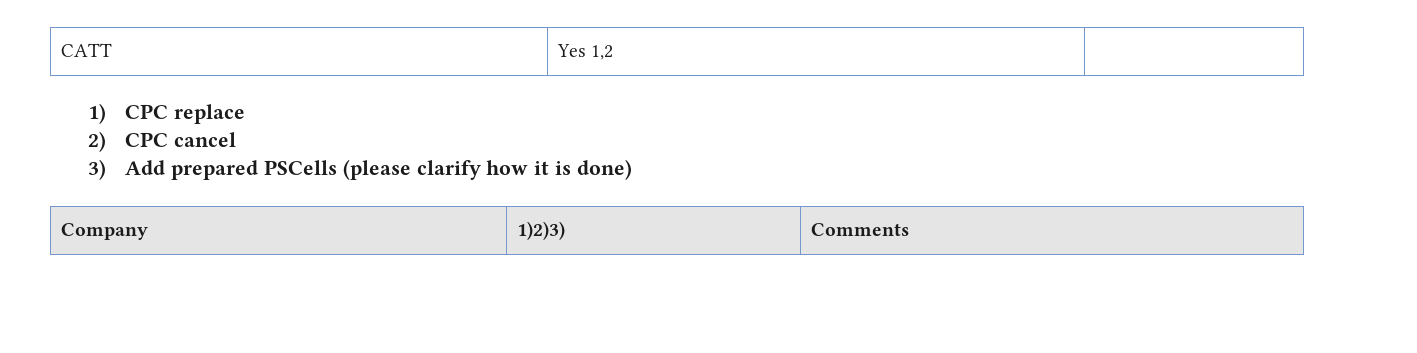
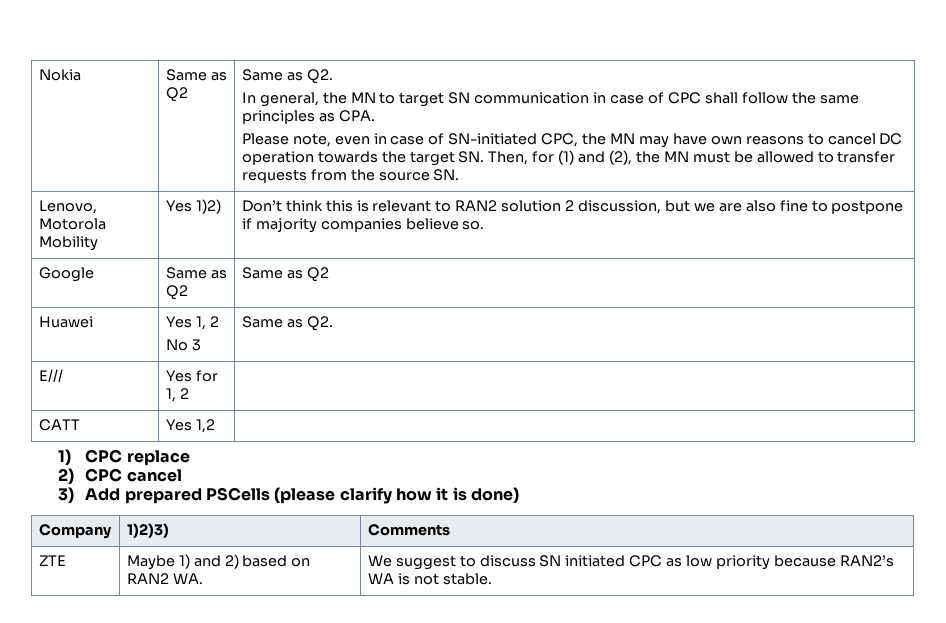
(60, 50) none -> [38,69,81,81] [165,69,227,81] [165,87,188,102] [241,69,333,84] [241,92,859,107] [241,110,375,124] [241,133,903,148] [241,150,896,166] [241,169,460,183] [38,200,97,214] [38,218,106,230] [38,236,98,251] [165,199,221,214] [241,200,904,214] [241,218,485,233] [38,267,94,282] [165,267,227,279] [165,285,188,300] [241,267,329,282] [38,316,93,328] [165,316,219,330] [165,339,201,351] [241,316,333,331] [38,369,63,382] [165,370,218,382] [165,388,189,402] Nokia | Same as Q2 | Same as Q2. // In general, the MN to target SN communication in case of CPC shall follow the same principles as CPA. // Please note, even in case of SN-initiated CPC, the MN may have own reasons to cancel DC operation towards the target SN. Then, for (1) and (2), the MN must be allowed to transfer requests from the source SN. // Lenovo, Motorola Mobility | Yes 1)2) | Don’t think this is relevant to RAN2 solution 2 discussion, but we are also fine to postpone if majority companies believe so. // Google | Same as Q2 | Same as Q2 // Huawei | Yes 1, 2 // No 3 | Same as Q2. // E/// | Yes for 1, 2 | //
(909, 229) none -> [38,555,66,566] [126,554,311,570] [126,573,203,584] [367,555,894,570] [367,573,492,585] // ZTE | Maybe 1) and 2) based on RAN2 WA. | We suggest to discuss SN initiated CPC as low priority because RAN2’s WA is not stable.

